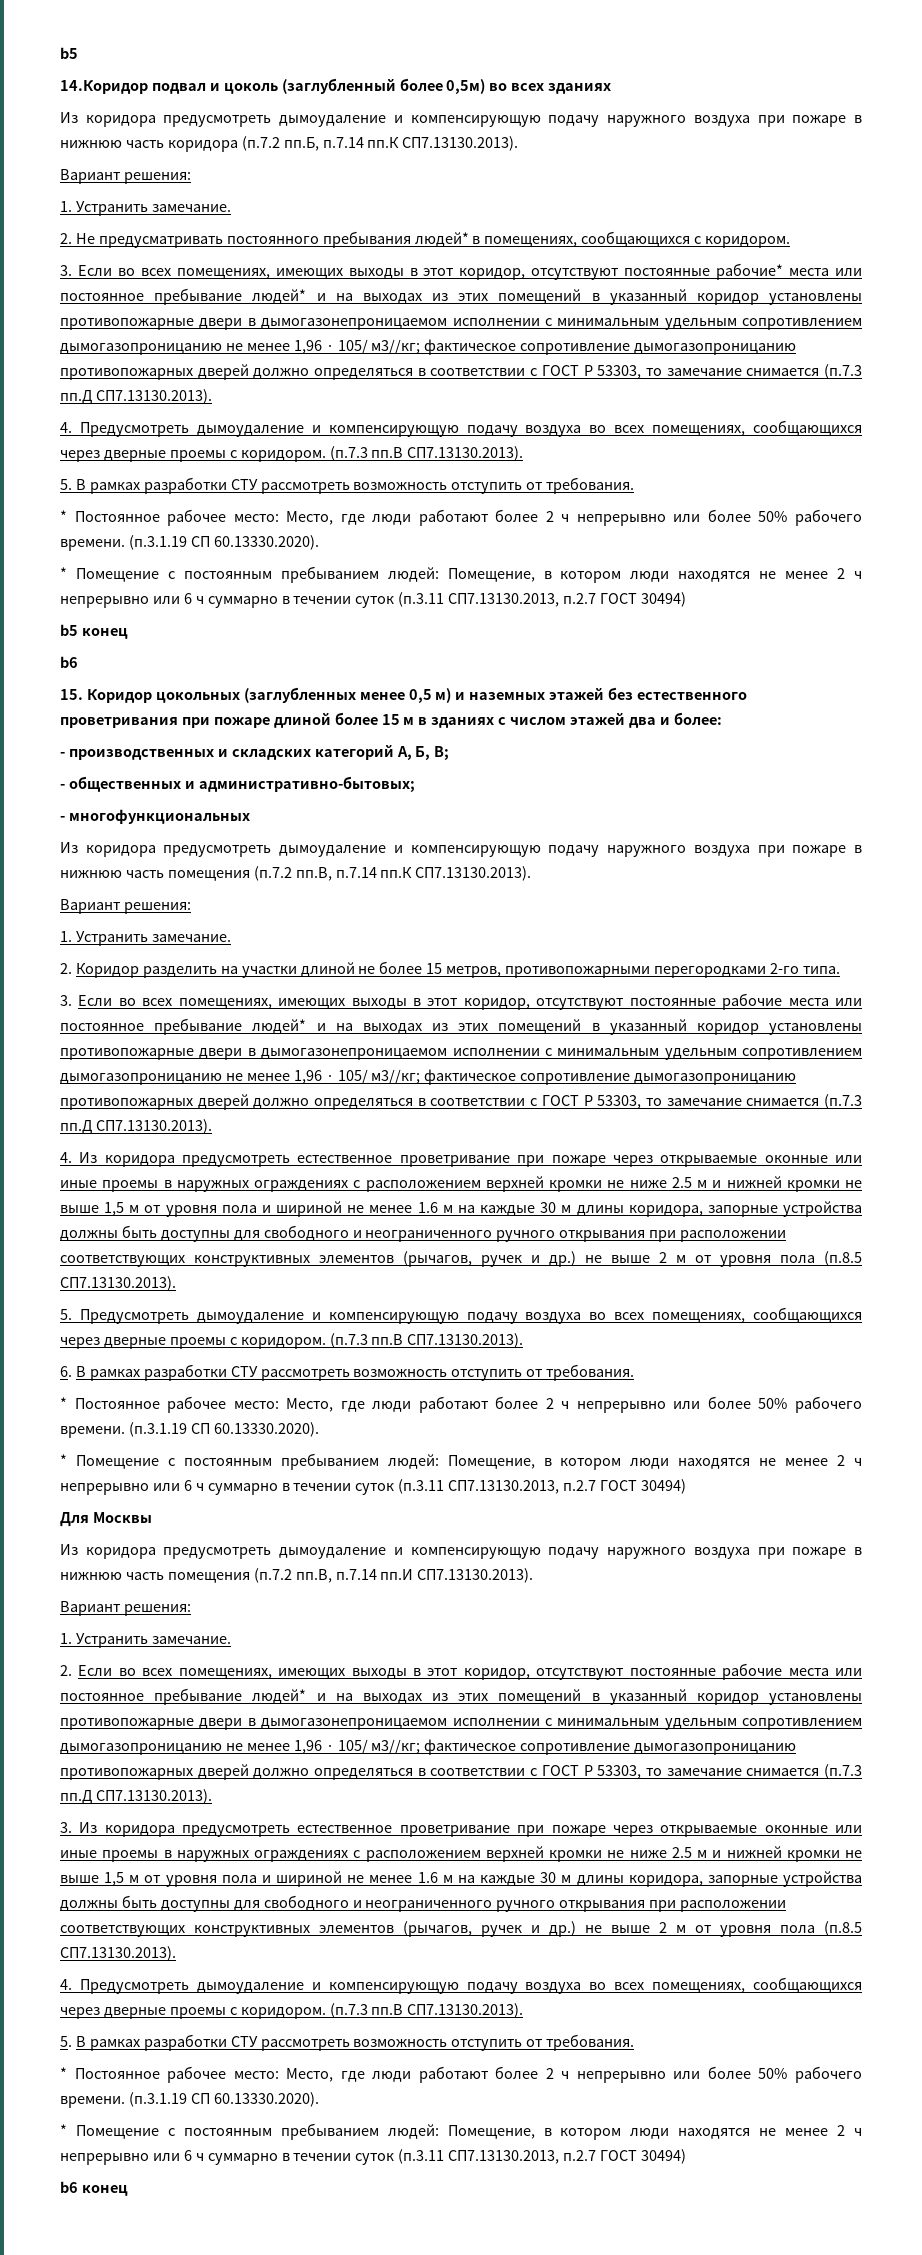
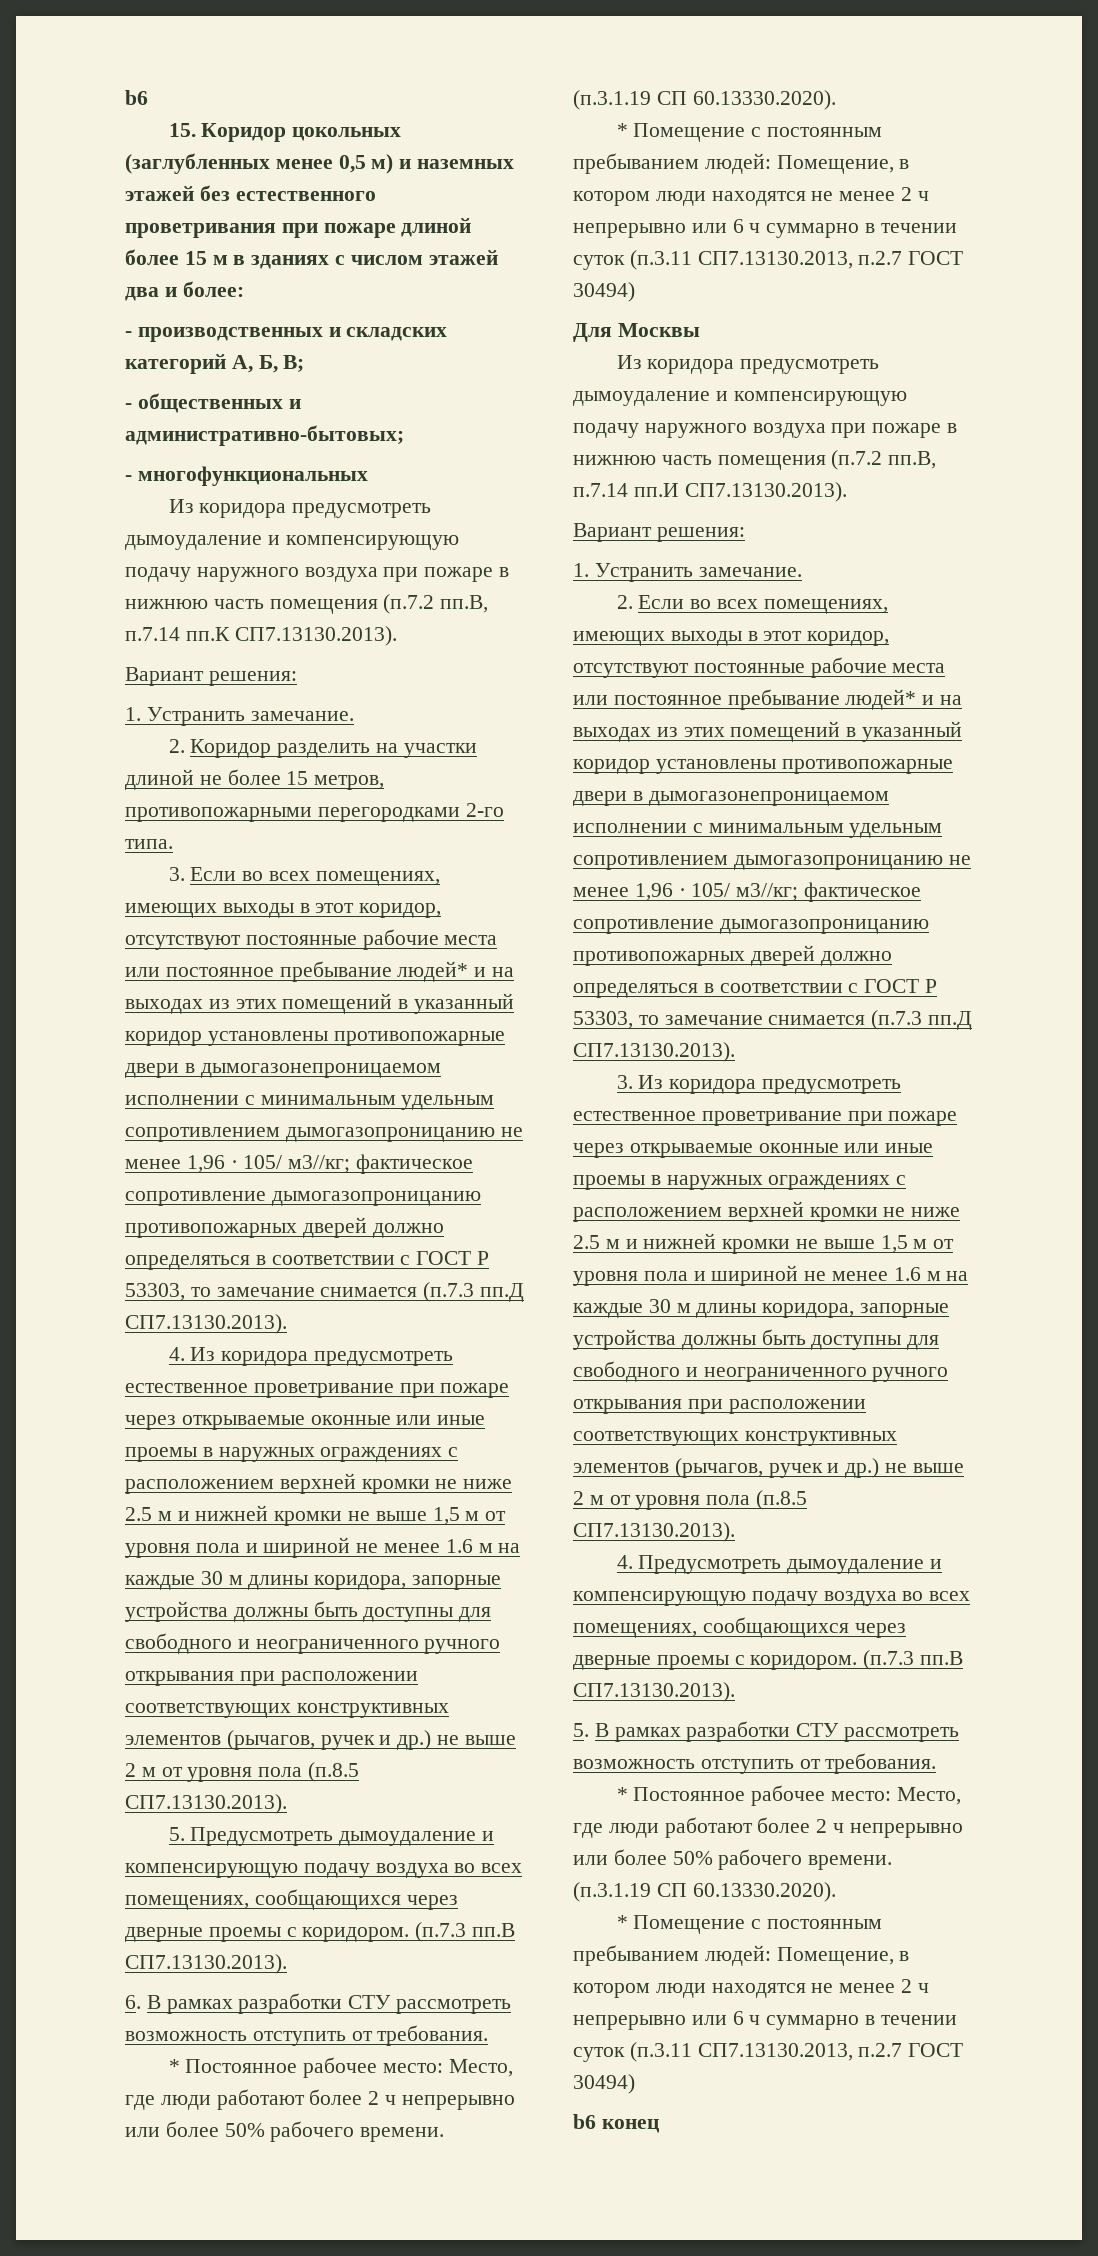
[60,47,78,59] [60,78,612,94] [60,112,863,127] [60,136,519,152] [60,169,191,184] [60,201,231,216] [60,231,791,248] [60,263,863,280] [60,288,862,305] [60,318,862,330] [60,339,797,355] [60,364,863,380] [60,389,212,405] [60,420,862,437] [60,446,524,462] [60,477,635,494] [60,509,862,526] [60,535,319,551] [60,566,863,583] [60,592,686,608] [60,624,128,639] b5 // 14.Коридор подвал и цоколь (заглубленный более 0,5м) во всех зданиях // Из коридора предусмотреть дымоудаление и компенсирующую подачу наружного воздуха при пожаре в нижнюю часть коридора (п.7.2 пп.Б, п.7.14 пп.К СП7.13130.2013). // Вариант решения: // 1. Устранить замечание. // 2. Не предусматривать постоянного пребывания людей* в помещениях, сообщающихся с коридором. // 3. Если во всех помещениях, имеющих выходы в этот коридор, отсутствуют постоянные рабочие* места или постоянное пребывание людей* и на выходах из этих помещений в указанный коридор установлены противопожарные двери в дымогазонепроницаемом исполнении с минимальным удельным сопротивлением дымогазопроницанию не менее 1,96 · 105/ м3//кг; фактическое сопротивление дымогазопроницанию противопожарных дверей должно определяться в соответствии с ГОСТ Р 53303, то замечание снимается (п.7.3 пп.Д СП7.13130.2013). // 4. Предусмотреть дымоудаление и компенсирующую подачу воздуха во всех помещениях, сообщающихся через дверные проемы с коридором. (п.7.3 пп.В СП7.13130.2013). // 5. В рамках разработки СТУ рассмотреть возможность отступить от требования. // * Постоянное рабочее место: Место, где люди работают более 2 ч непрерывно или более 50% рабочего времени. (п.3.1.19 СП 60.13330.2020). // * Помещение с постоянным пребыванием людей: Помещение, в котором люди находятся не менее 2 ч непрерывно или 6 ч суммарно в течении суток (п.3.11 СП7.13130.2013, п.2.7 ГОСТ 30494) // b5 конец // -> (125, 97) none

